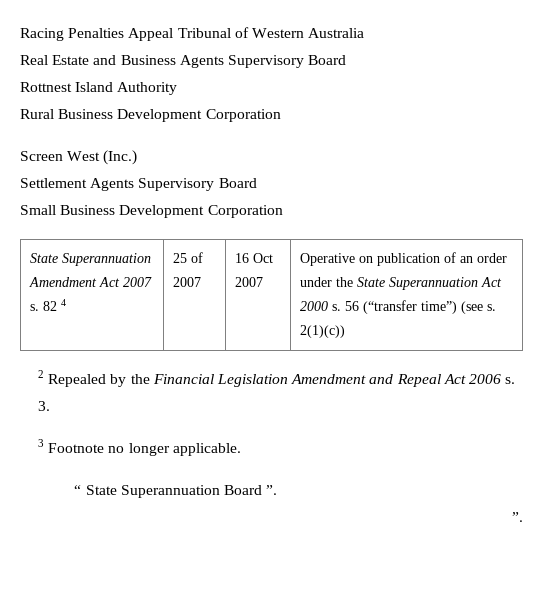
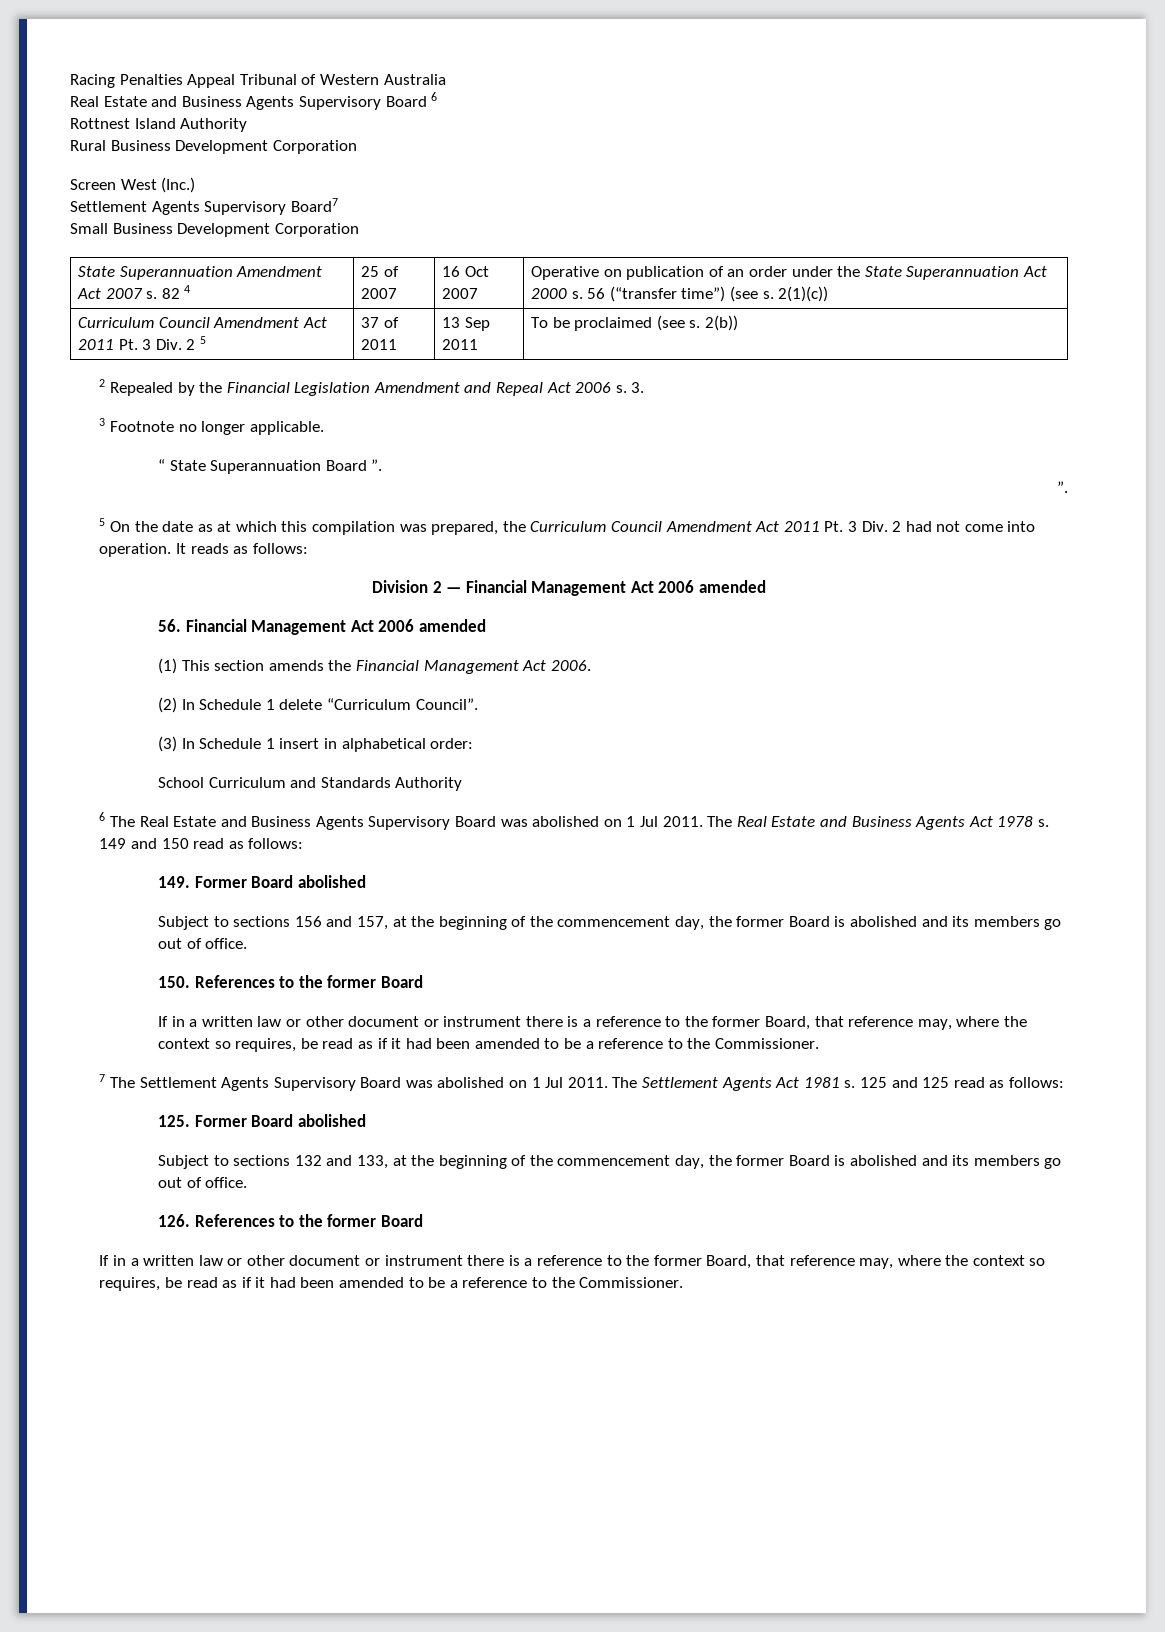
(347, 60) none -> [431,92,438,101] 6
[218,178,257,188] Board -> [290,198,338,212] Board7
(345, 331) none -> [78,317,327,328] [78,336,206,350] [361,317,399,328] [361,339,398,350] [442,317,490,331] [442,339,479,350] [531,315,738,331] // Curriculum Council Amendment Act 2011 Pt. 3 Div. 2 5 | 37 of 2011 | 13 Sep 2011 | To be proclaimed (see s. 2(b))
(523, 517) none -> [99,518,1036,535] [99,543,308,557] [371,580,767,596] [157,619,486,635] [157,658,591,674] [157,697,478,713] [157,736,474,752] [157,777,463,791] [99,812,1049,830] [99,838,304,849] [157,875,366,888] [157,916,1062,930] [157,938,248,949] [157,975,423,988] [157,1016,1027,1030] [157,1038,820,1052] [99,1074,1064,1091] [157,1114,366,1127] [157,1155,1062,1169] [157,1177,248,1188] [157,1214,423,1227] [99,1255,1046,1269] [99,1277,684,1291] // 5 On the date as at which this compilation was prepared, the Curriculum Council Amendment Act 2011 Pt. 3 Div. 2 had not come into operation. It reads as follows: // Division 2 — Financial Management Act 2006 amended // 56. Financial Management Act 2006 amended // (1) This section amends the Financial Management Act 2006. // (2) In Schedule 1 delete “Curriculum Council”. // (3) In Schedule 1 insert in alphabetical order: // School Curriculum and Standards Authority // 6 The Real Estate and Business Agents Supervisory Board was abolished on 1 Jul 2011. The Real Estate and Business Agents Act 1978 s. 149 and 150 read as follows: // 149. Former Board abolished // Subject to sections 156 and 157, at the beginning of the commencement day, the former Board is abolished and its members go out of office. // 150. References to the former Board // If in a written law or other document or instrument there is a reference to the former Board, that reference may, where the context so requires, be read as if it had been amended to be a reference to the Commissioner. // 7 The Settlement Agents Supervisory Board was abolished on 1 Jul 2011. The Settlement Agents Act 1981 s. 125 and 125 read as follows: // 125. Former Board abolished // Subject to sections 132 and 133, at the beginning of the commencement day, the former Board is abolished and its members go out of office. // 126. References to the former Board // If in a written law or other document or instrument there is a reference to the former Board, that reference may, where the context so requires, be read as if it had been amended to be a reference to the Commissioner.

